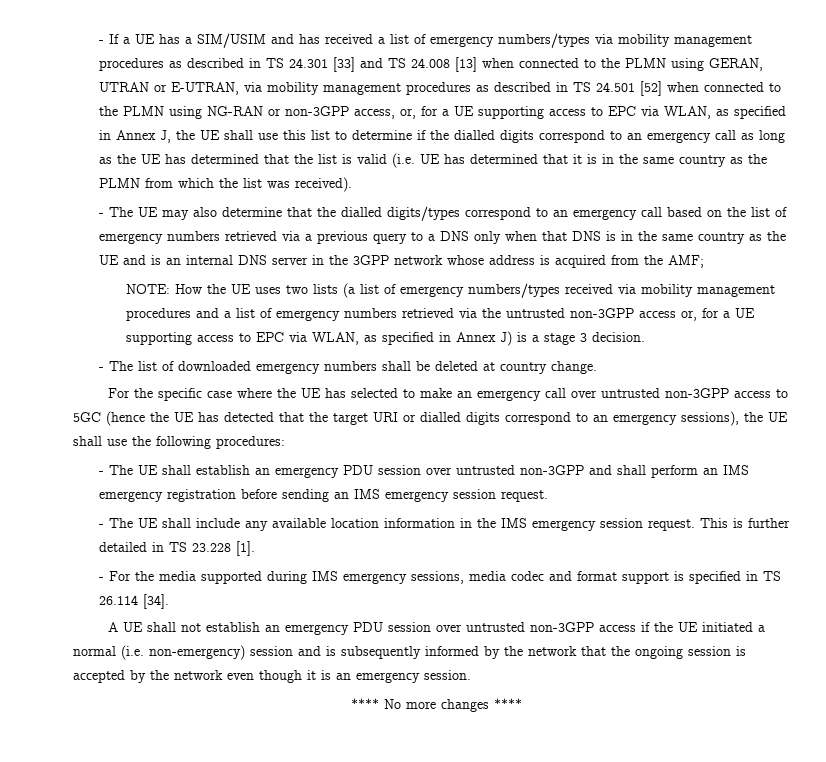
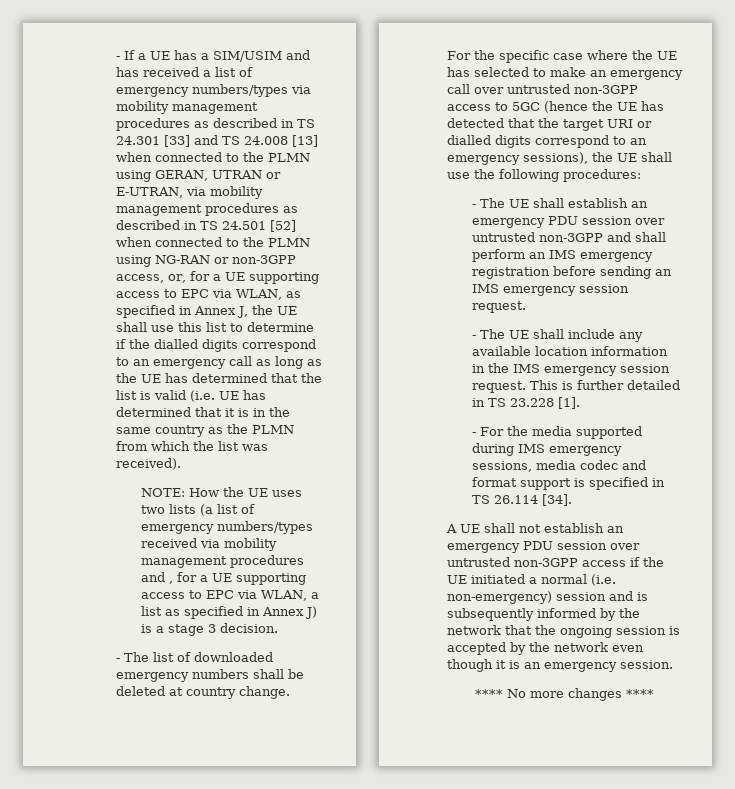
[99,206,788,221] [99,231,787,244] [99,255,705,268] // - The UE may also determine that the dialled digits/types correspond to an emergency call based on the list of emergency numbers retrieved via a previous query to a DNS only when that DNS is in the same country as the UE and is an internal DNS server in the 3GPP network whose address is acquired from the AMF; -> (181, 464) none
[223,308,755,321] [125,332,359,345] a list of emergency numbers retrieved via the untrusted non-3GPP access or, for a UE supporting access to EPC via WLAN, -> [168,572,306,585] [140,590,319,601] [140,606,162,616] , for a UE supporting access to EPC via WLAN, a list

